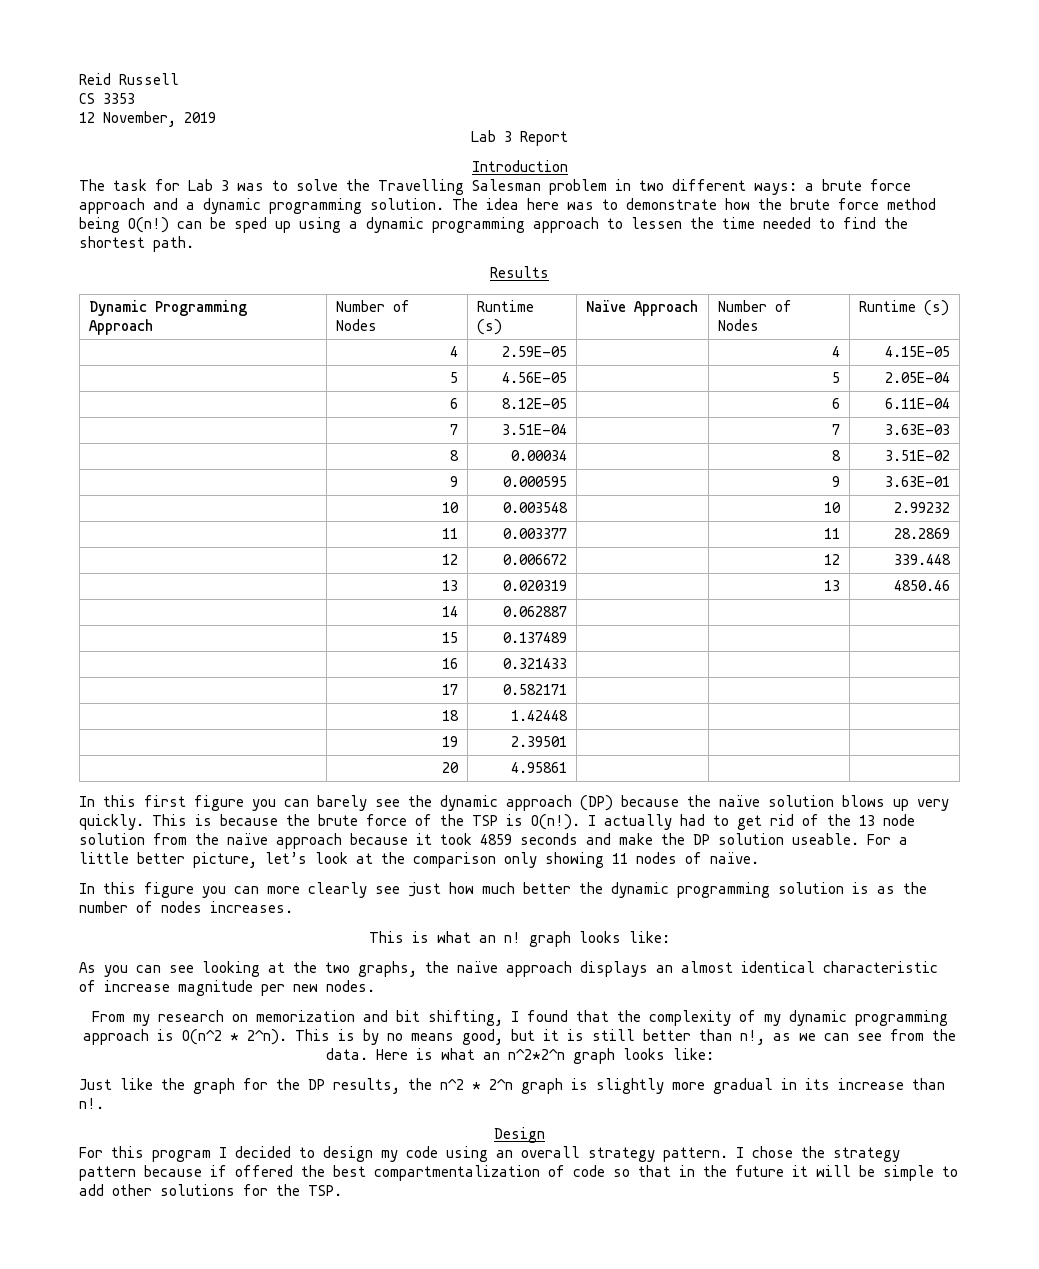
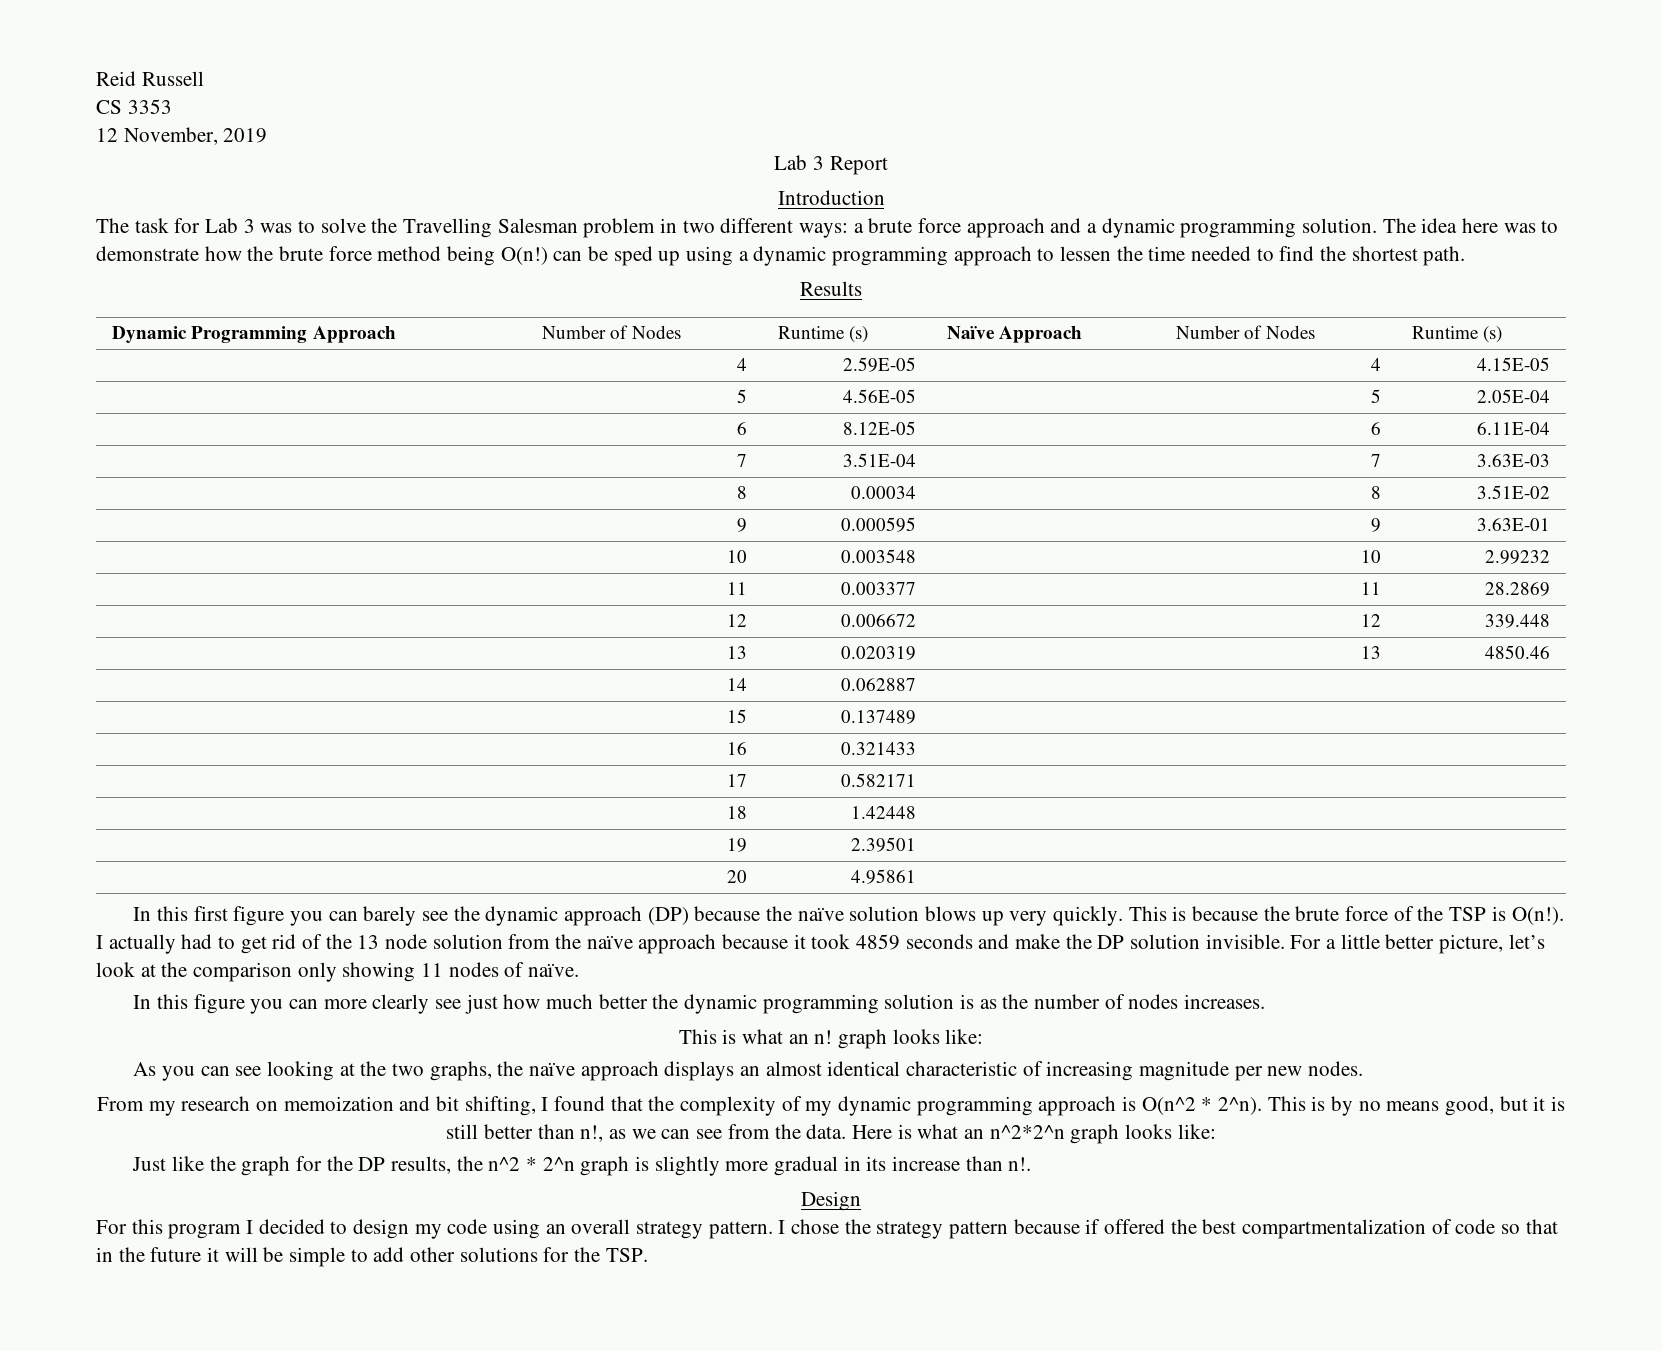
[792,833,859,845] useable. -> [1205,934,1285,949] invisible.
[104,980,170,992] increase -> [1046,1061,1134,1081] increasing
[255,1010,355,1022] memorization -> [283,1096,394,1111] memoization

